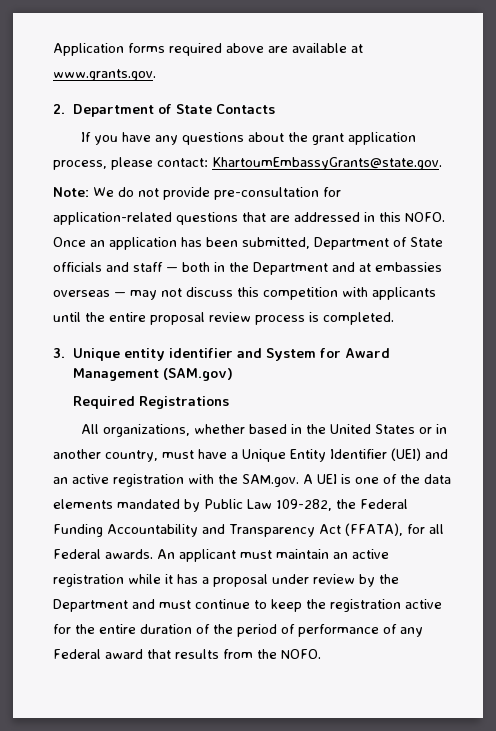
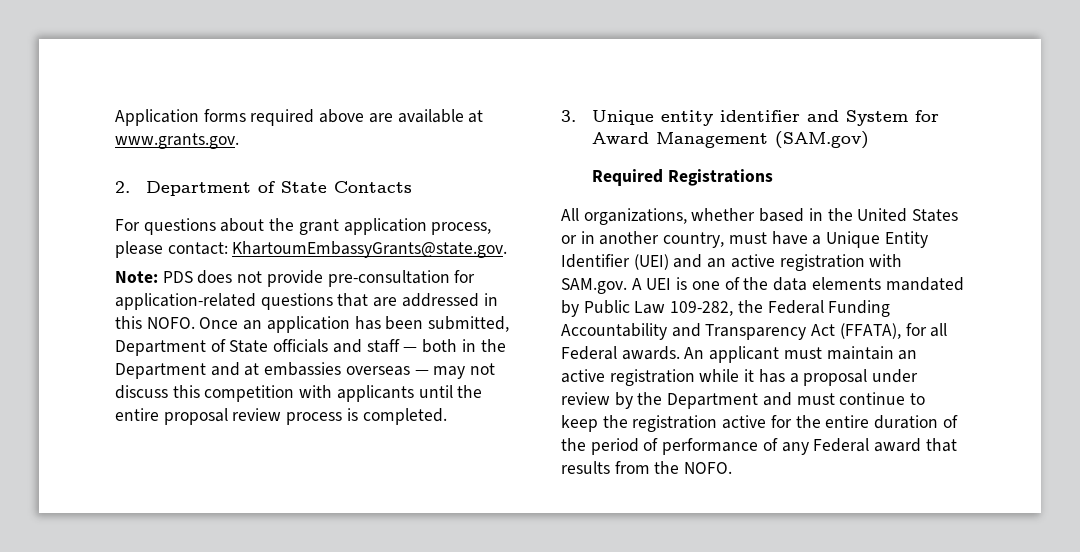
[80,132,178,145] If you have any -> [115,219,140,231] For
[93,187,134,197] We do -> [162,270,233,284] PDS does
[218,474,238,484] the -> (903, 260) none

